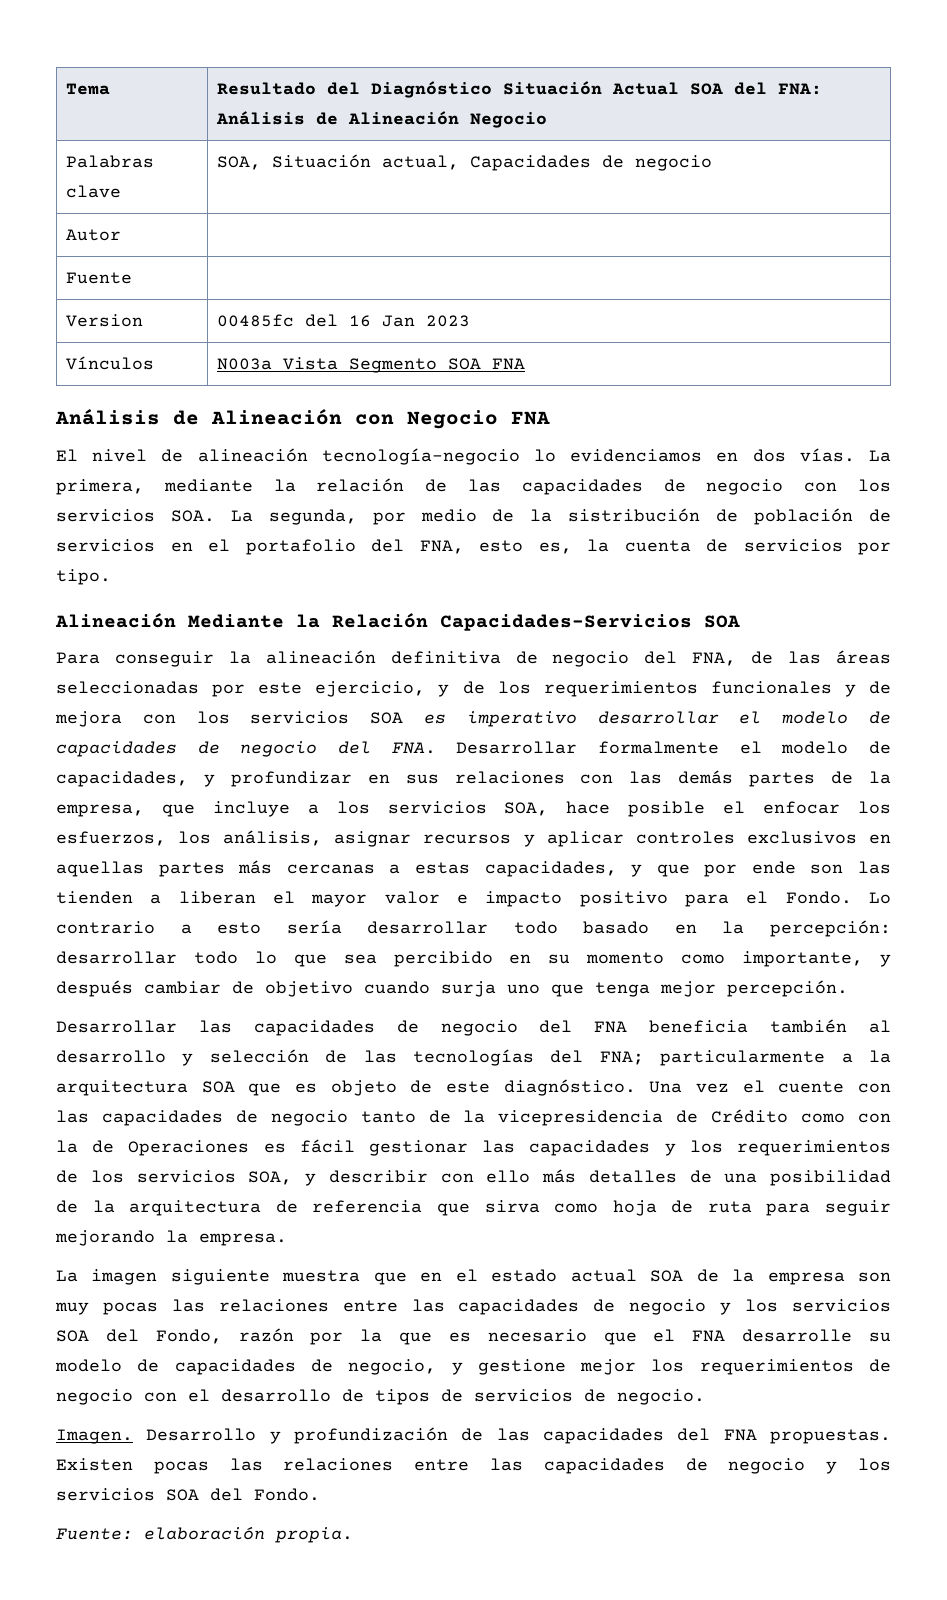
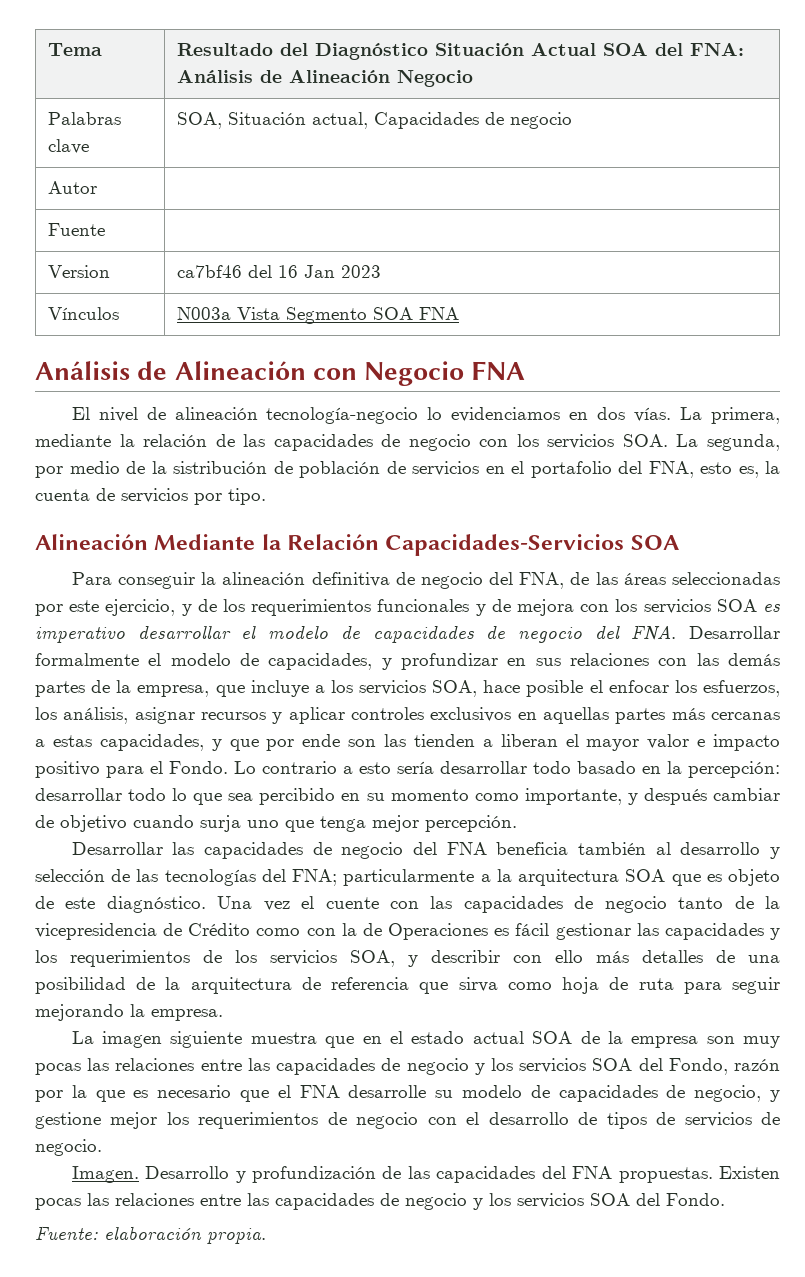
[217,314,295,327] 00485fc -> [177,265,243,278] ca7bf46

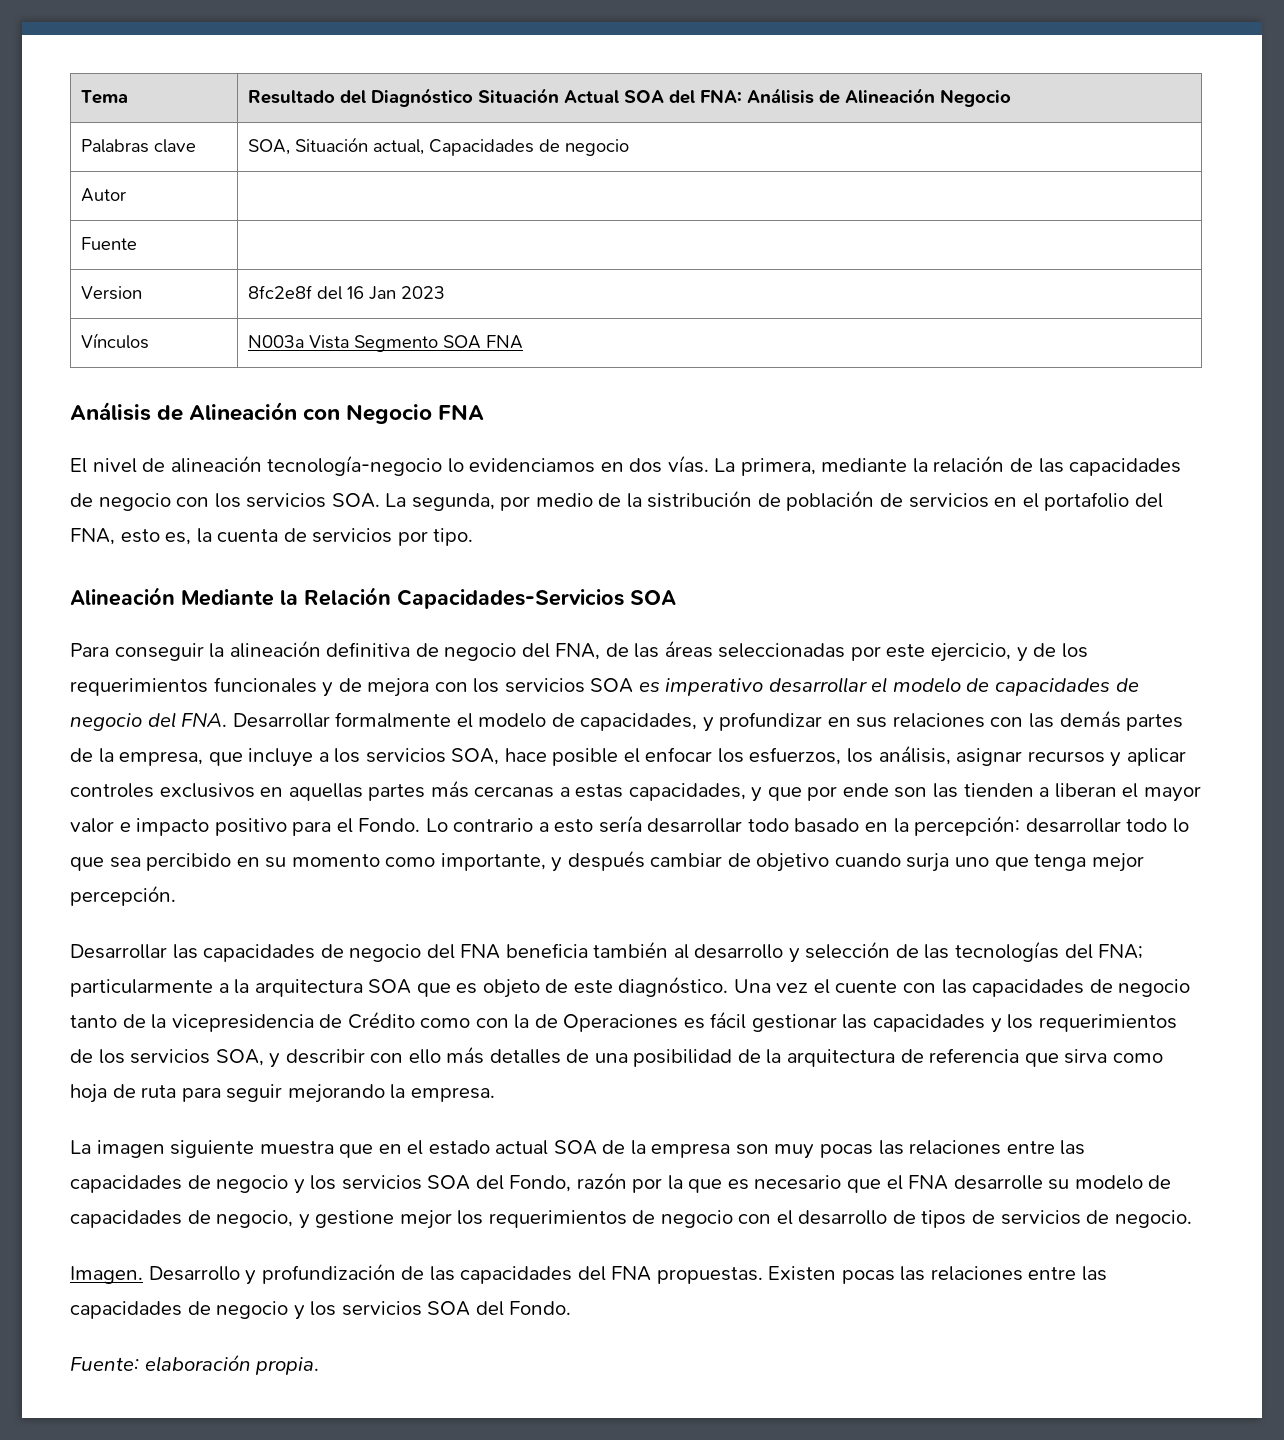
[177,265,243,278] ca7bf46 -> [247,285,312,299] 8fc2e8f

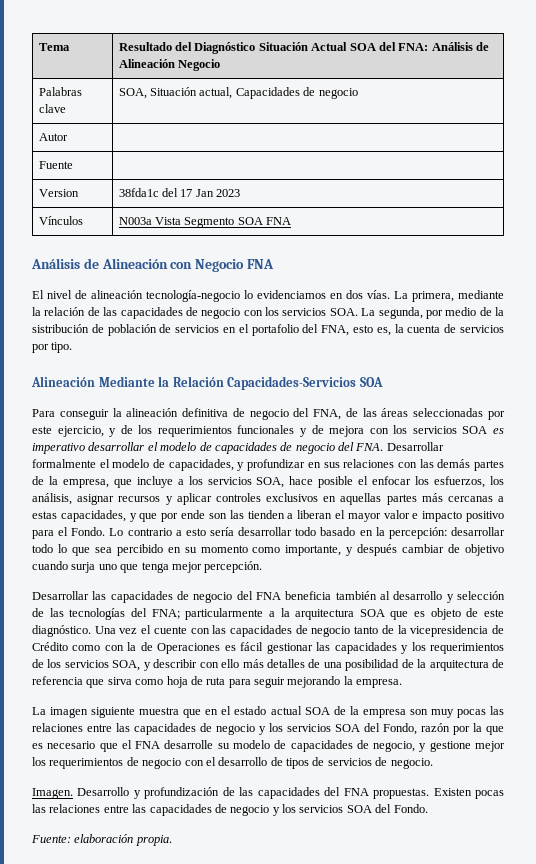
[247,285,364,300] 8fc2e8f del 16 -> [118,188,193,197] 38fda1c del 17

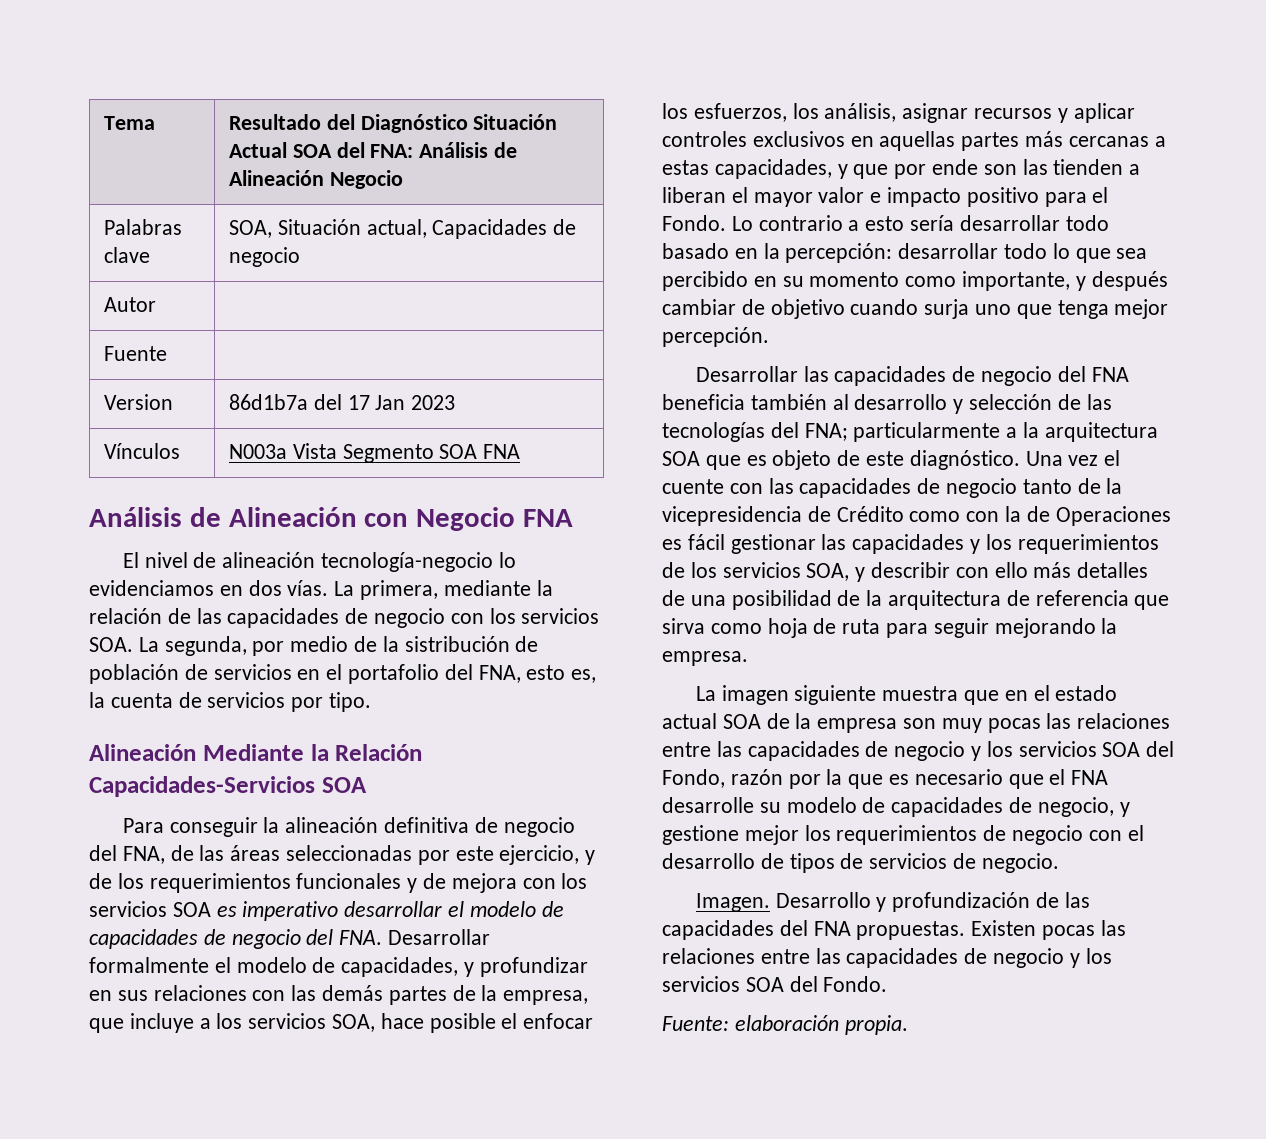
[118,188,159,197] 38fda1c -> [229,394,309,410] 86d1b7a

